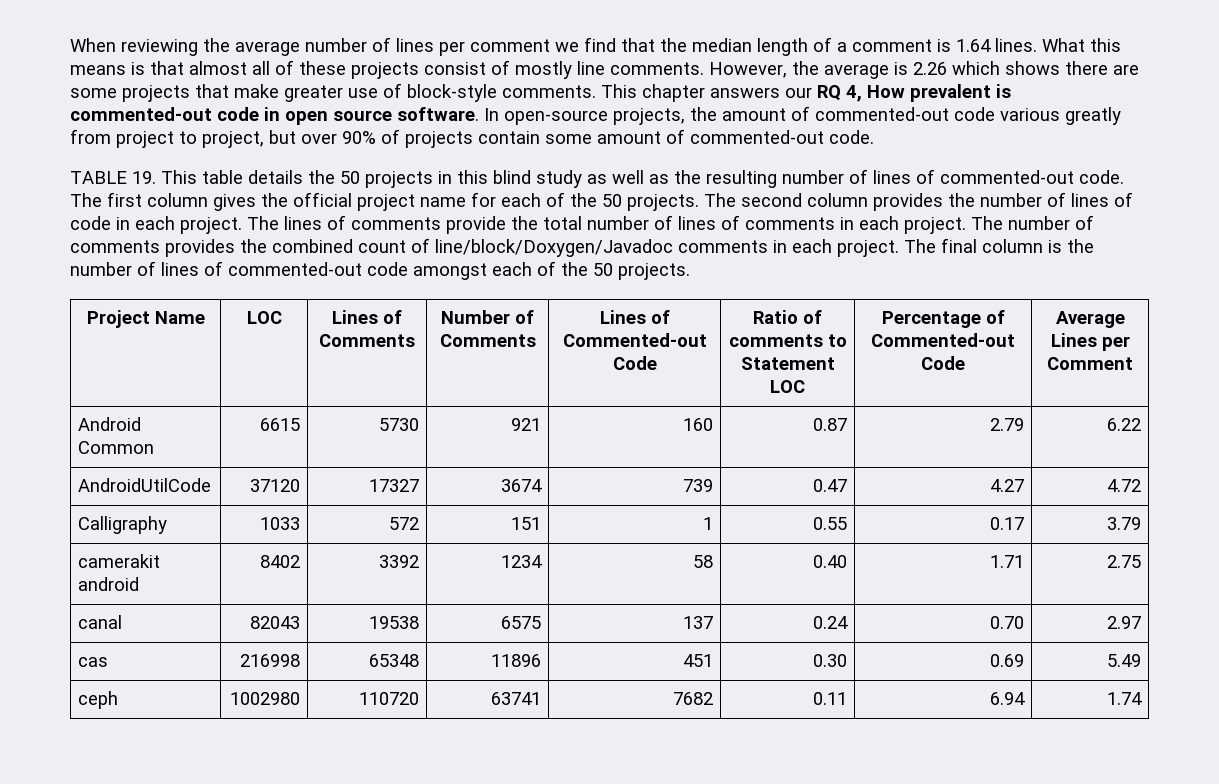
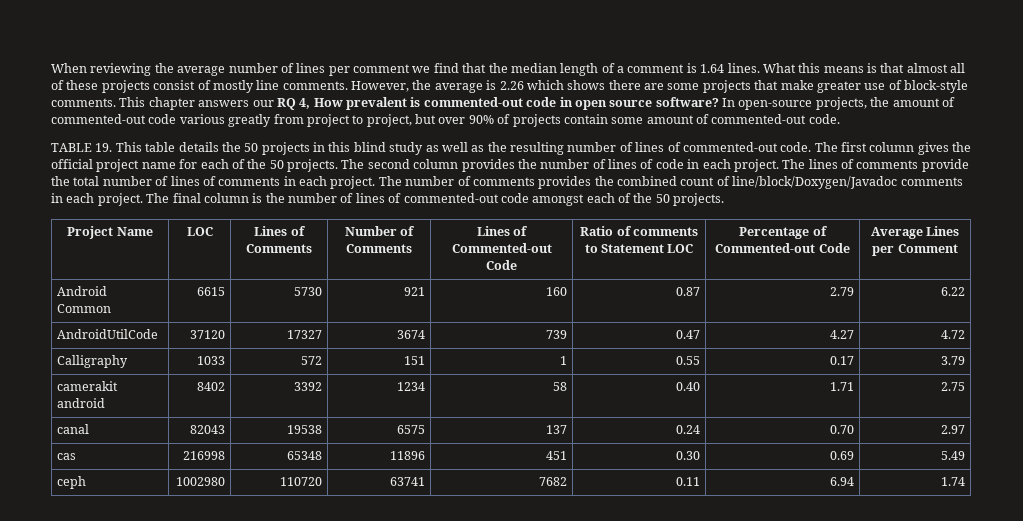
[397,107,479,121] software. -> [655,97,719,107] software?

